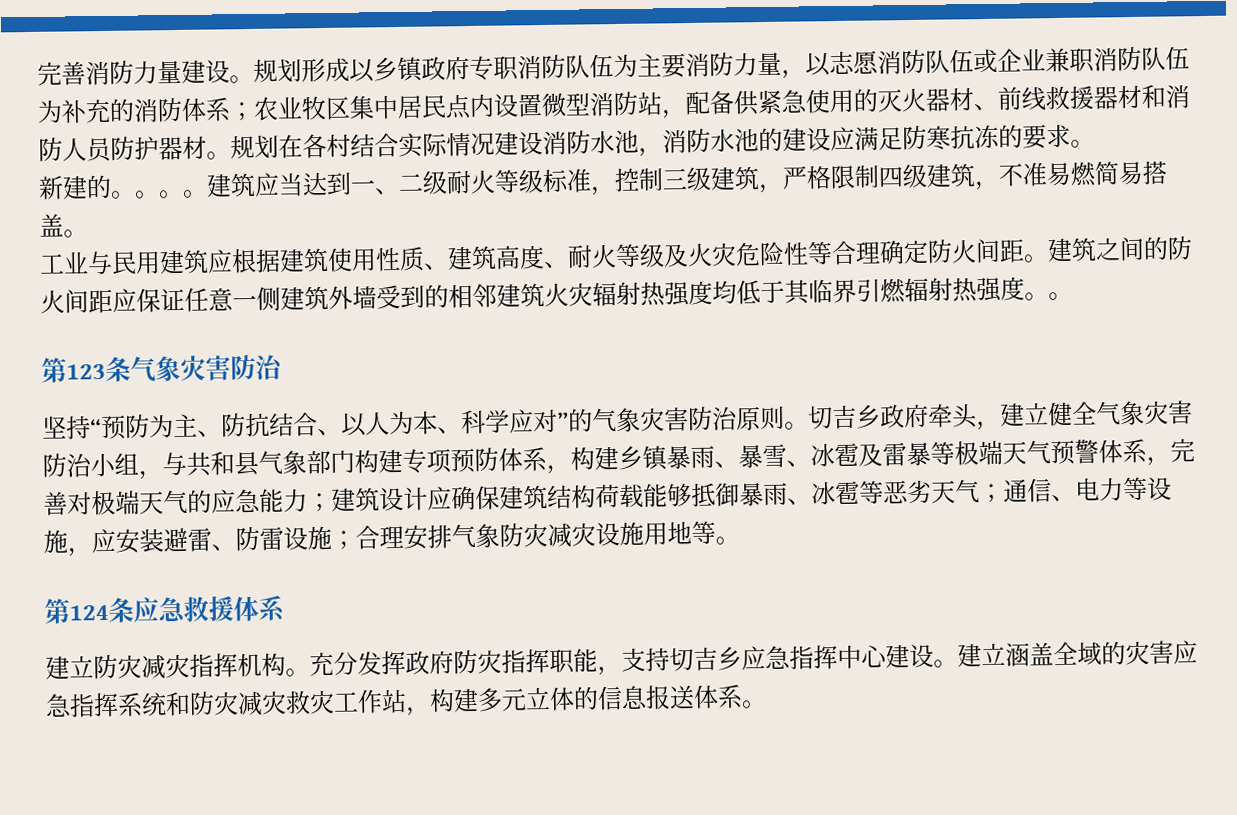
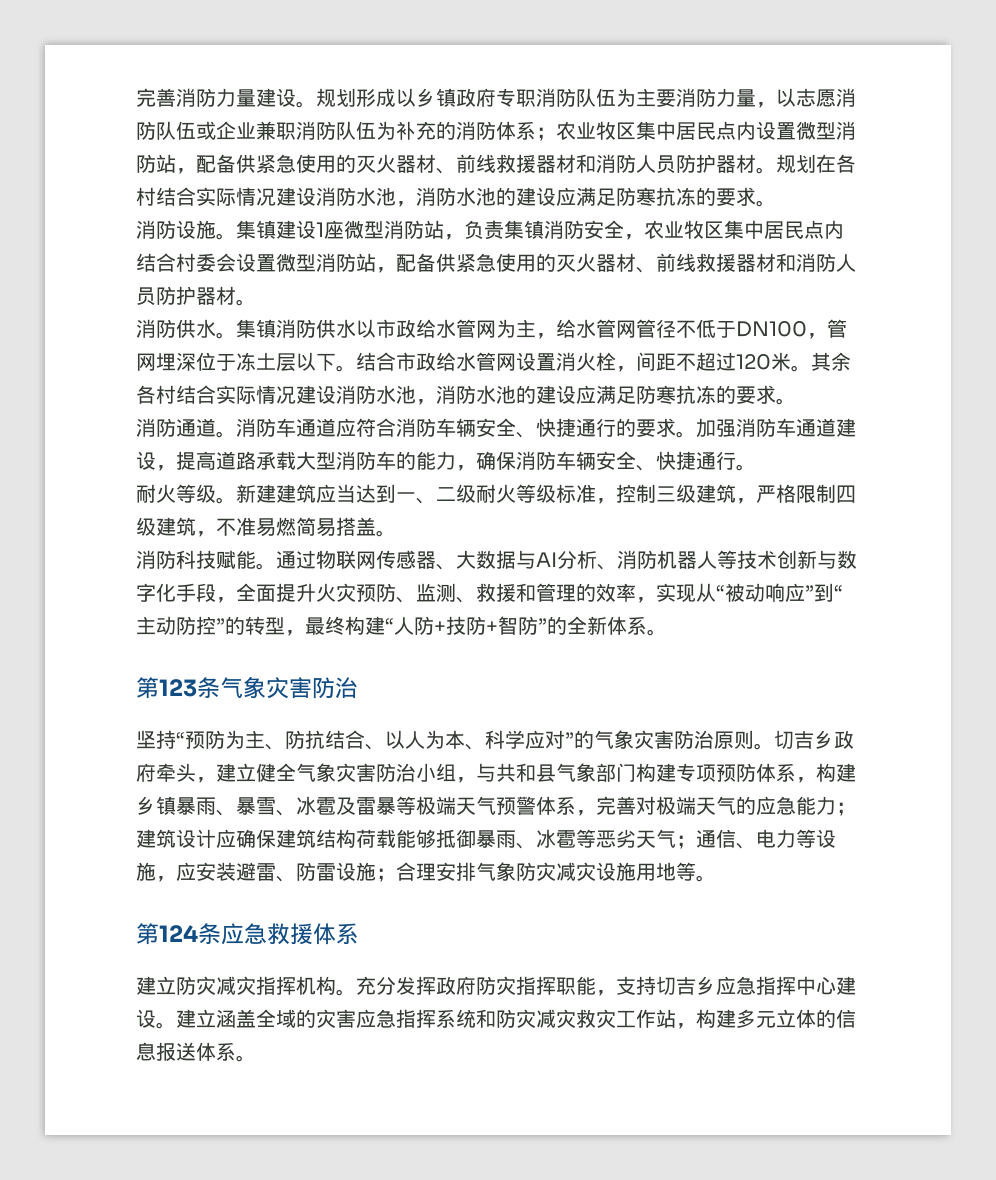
[38,174,208,200] 新建的。。。。 -> [136,220,844,240] [136,253,856,273] [136,286,256,306] [136,319,847,339] [136,352,851,372] [136,385,796,405] [136,418,856,438] [136,451,756,471] [136,484,276,504] 消防设施。集镇建设1座微型消防站，负责集镇消防安全，农业牧区集中居民点内结合村委会设置微型消防站，配备供紧急使用的灭火器材、前线救援器材和消防人员防护器材。 // 消防供水。集镇消防供水以市政给水管网为主，给水管网管径不低于DN100，管网埋深位于冻土层以下。结合市政给水管网设置消火栓，间距不超过120米。其余各村结合实际情况建设消防水池，消防水池的建设应满足防寒抗冻的要求。 // 消防通道。消防车通道应符合消防车辆安全、快捷通行的要求。加强消防车通道建设，提高道路承载大型消防车的能力，确保消防车辆安全、快捷通行。 // 耐火等级。新建
[39,236,1193,275] [40,276,1049,314] 工业与民用建筑应根据建筑使用性质、建筑高度、耐火等级及火灾危险性等合理确定防火间距。建筑之间的防火间距应保证任意一侧建筑外墙受到的相邻建筑火灾辐射热强度均低于其临界引燃辐射热强度。 -> [136,550,857,570] [136,583,843,603] [136,616,647,636] 消防科技赋能。通过物联网传感器、大数据与AI分析、消防机器人等技术创新与数字化手段，全面提升火灾预防、监测、救援和管理的效率，实现从“被动响应”到“主动防控”的转型，最终构建“人防+技防+智防”的全新体系

